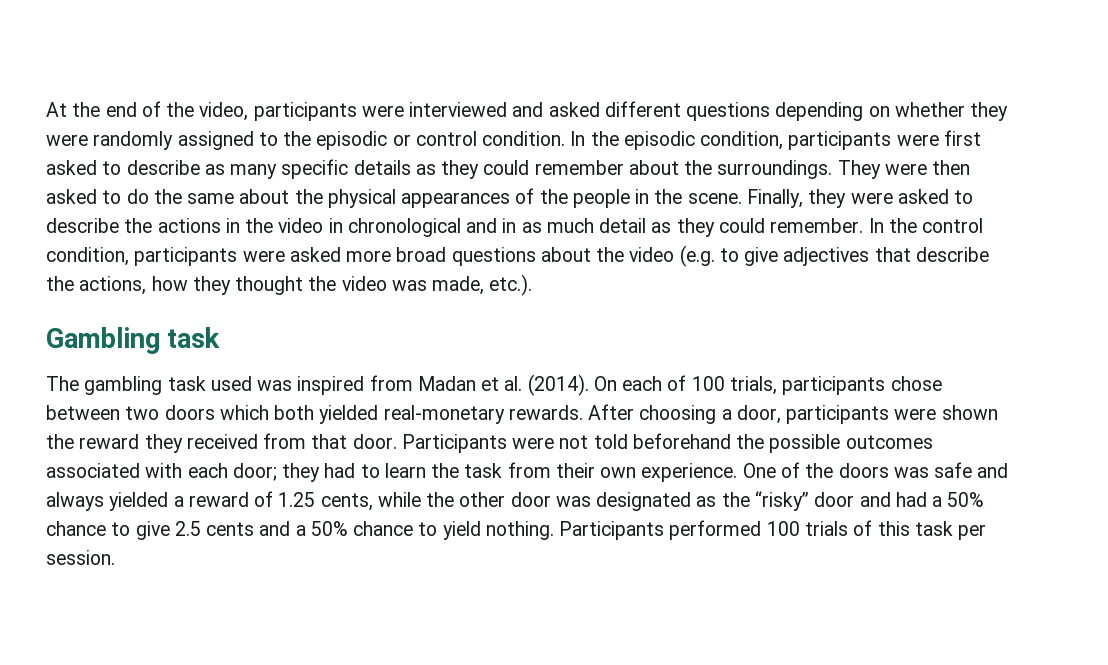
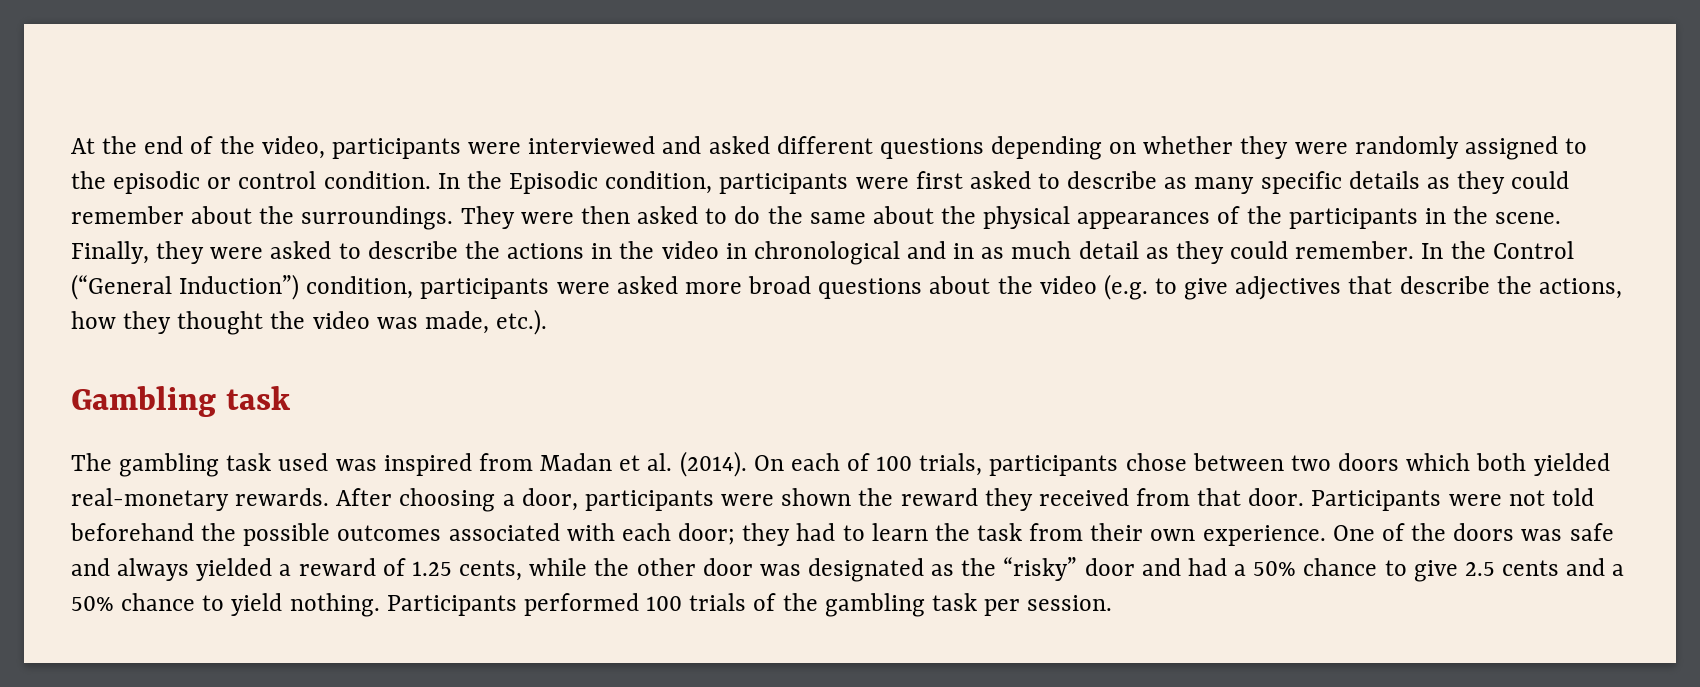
[623,131,695,150] episodic -> [509,171,599,194] Episodic
[572,189,630,208] people -> [1288,208,1418,229] participants
[922,218,984,233] control -> [1492,241,1574,259] [71,274,300,300] Control (“General Induction”)
[877,521,910,536] this -> [782,593,925,617] the gambling

